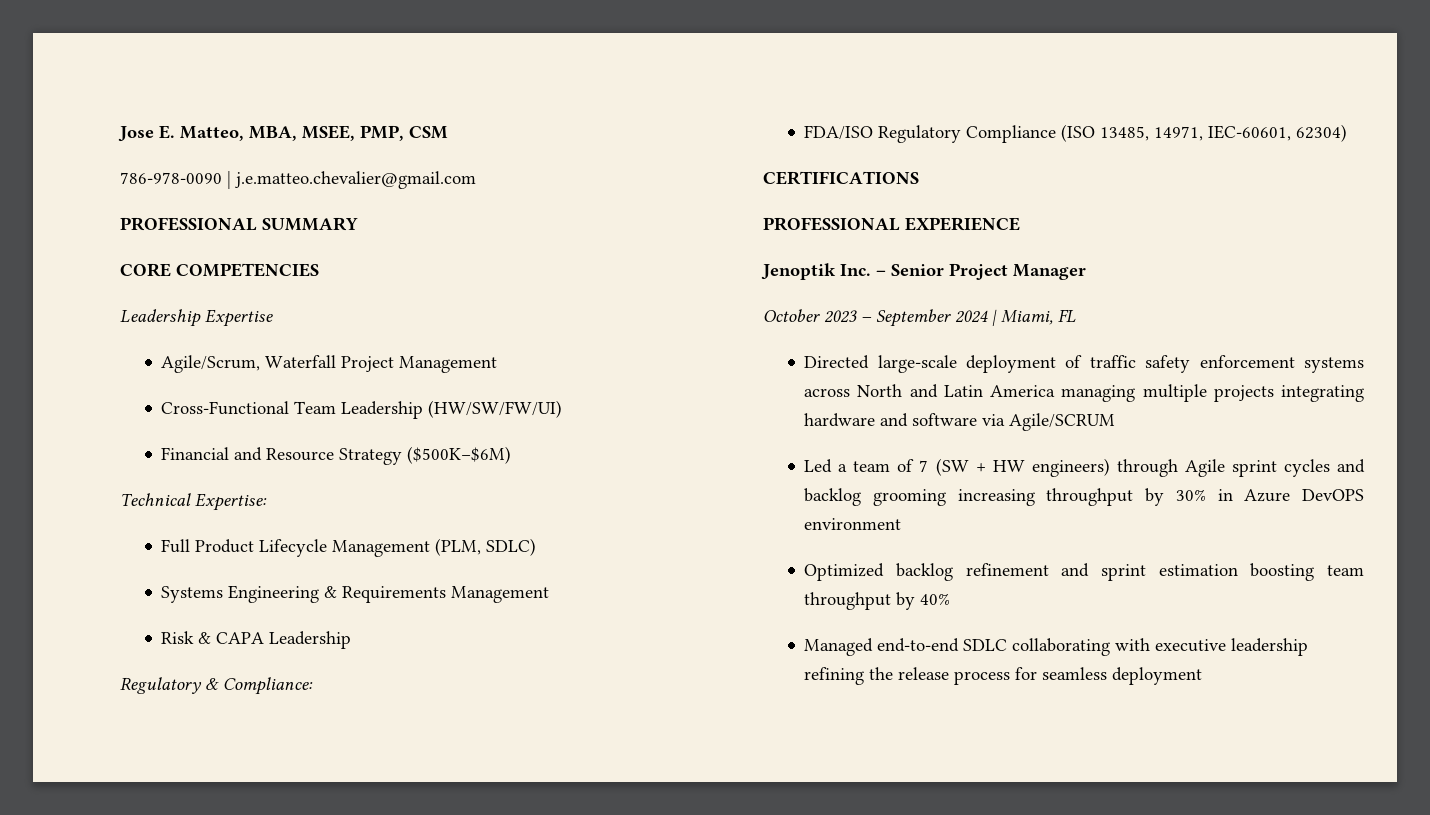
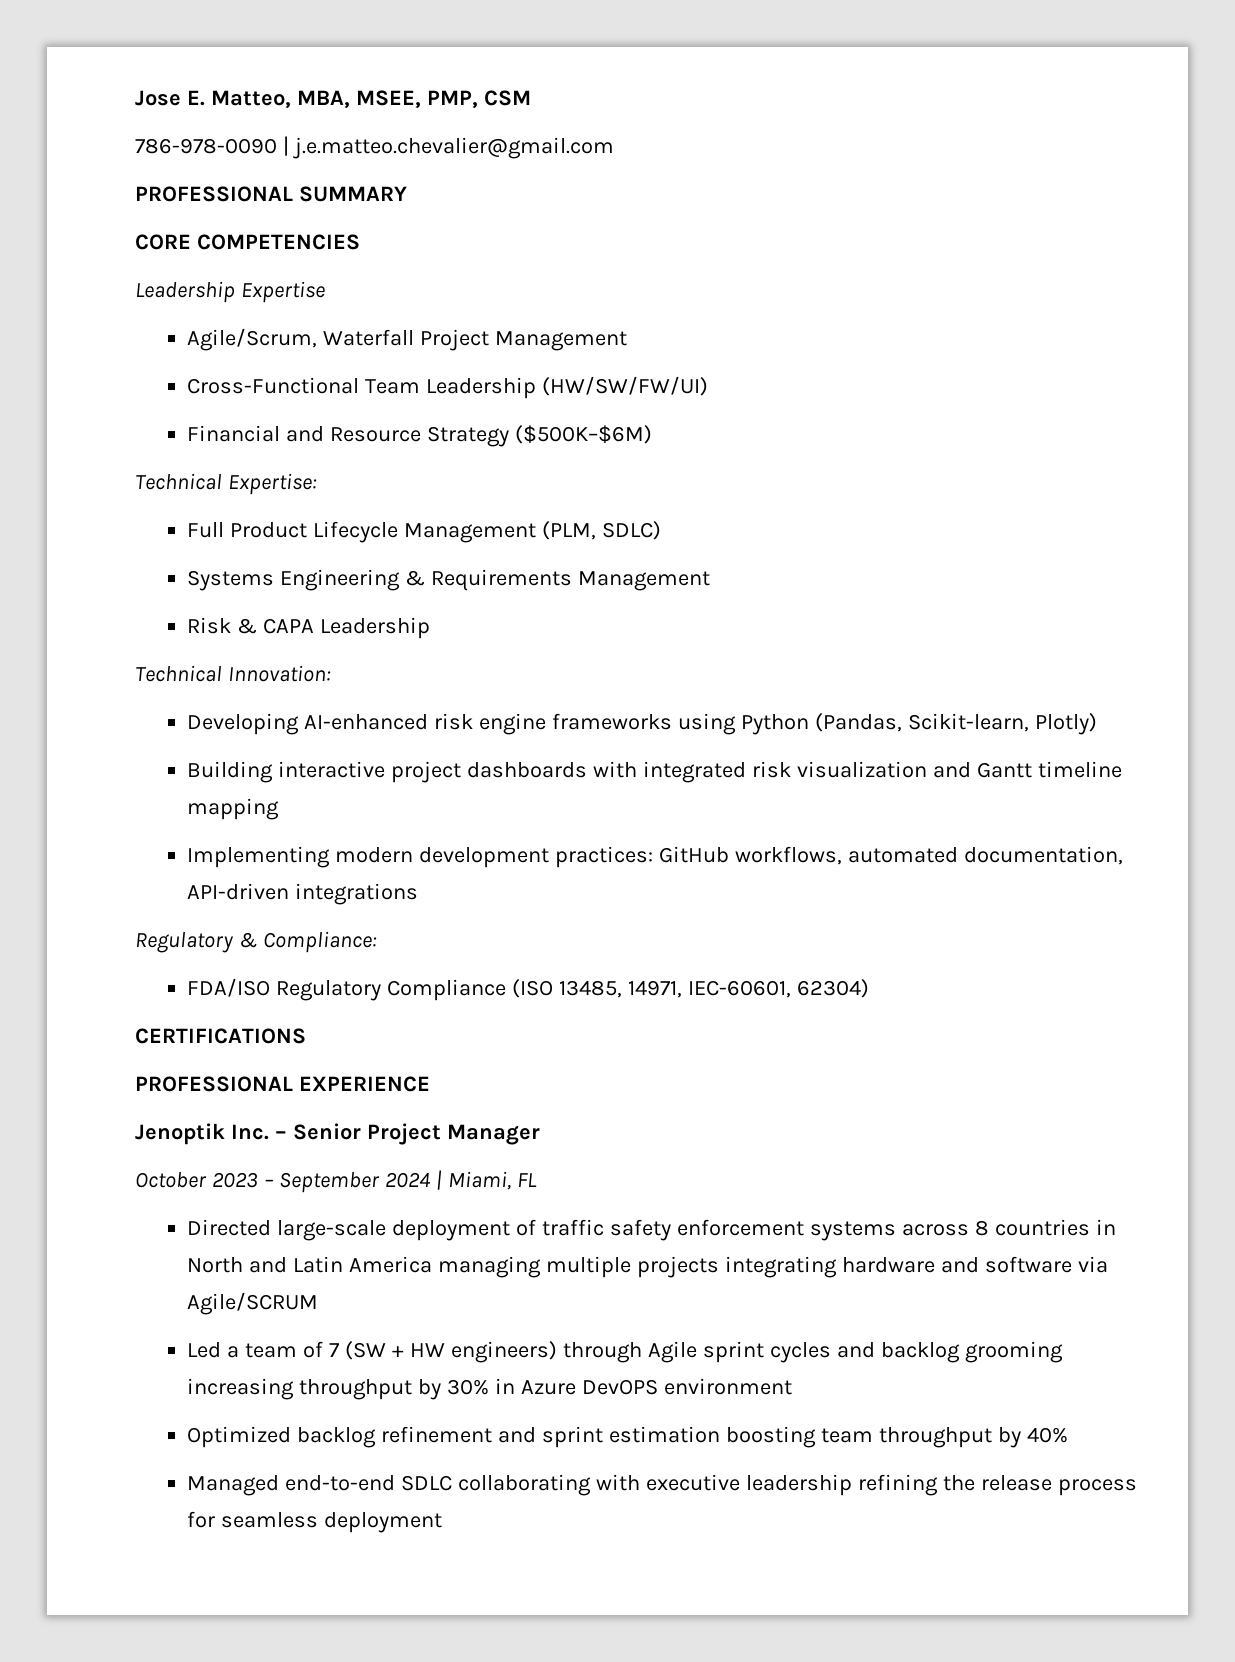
(352, 640) none -> [135,665,331,682] [187,713,1097,735] [187,761,1122,783] [187,798,280,820] [187,846,1123,868] [187,883,419,905] // Technical Innovation: // Developing AI-enhanced risk engine frameworks using Python (Pandas, Scikit-learn, Plotly) // Building interactive project dashboards with integrated risk visualization and Gantt timeline mapping // Implementing modern development practices: GitHub workflows, automated documentation, API-driven integrations
(851, 392) none -> [974,1219,1116,1236] 8 countries in

